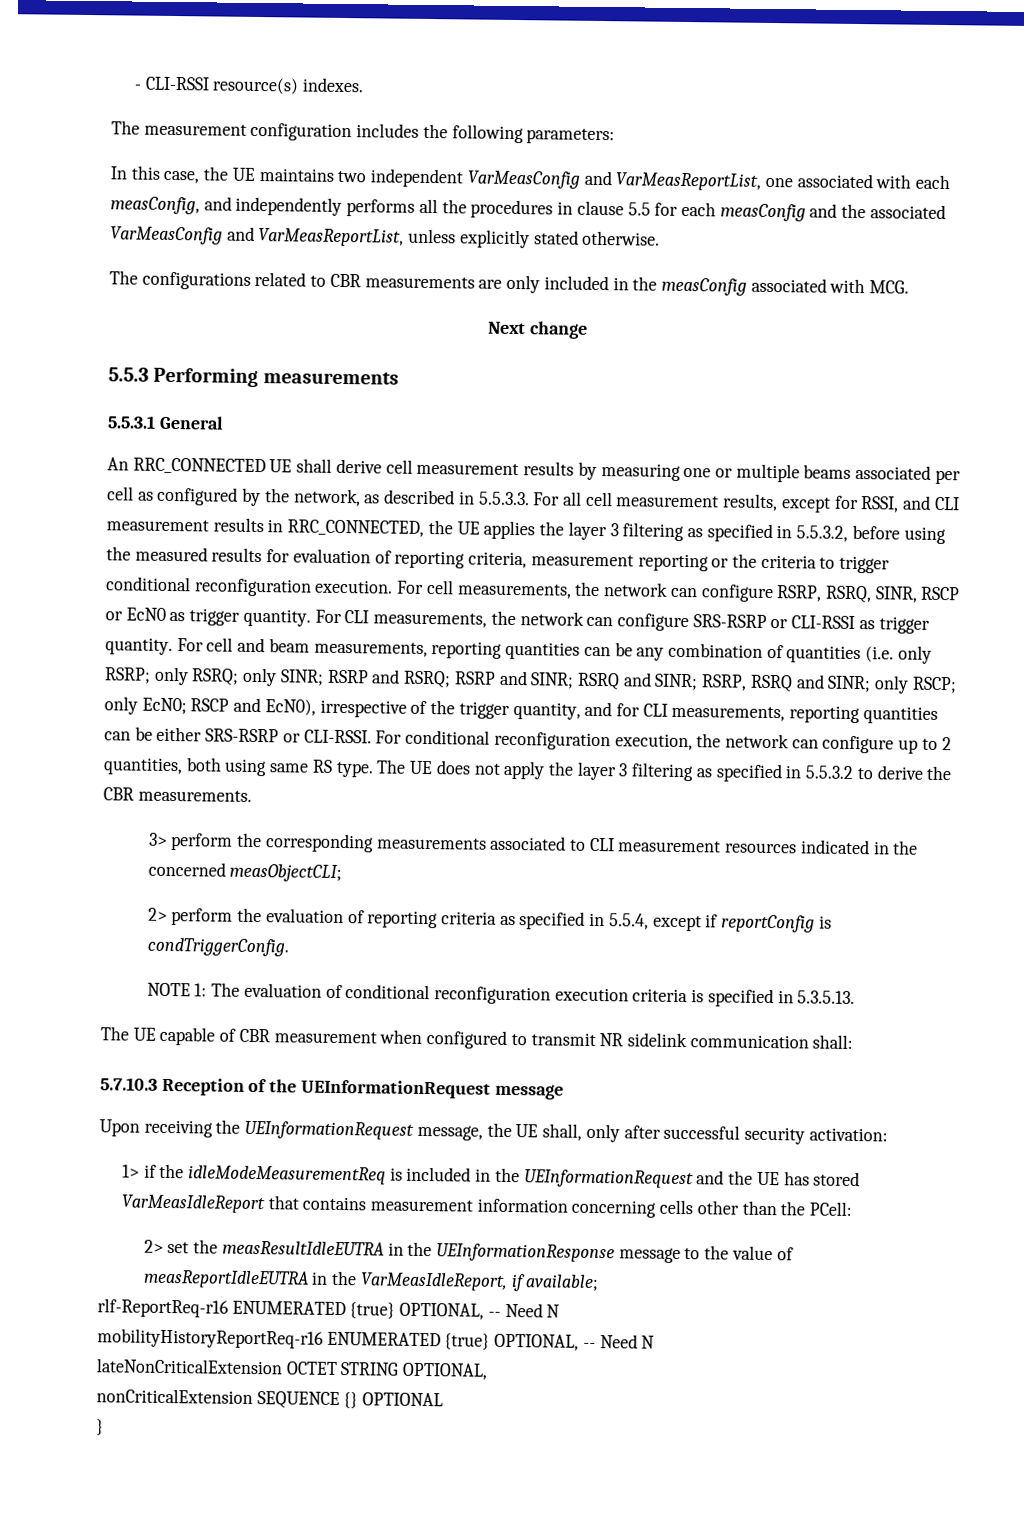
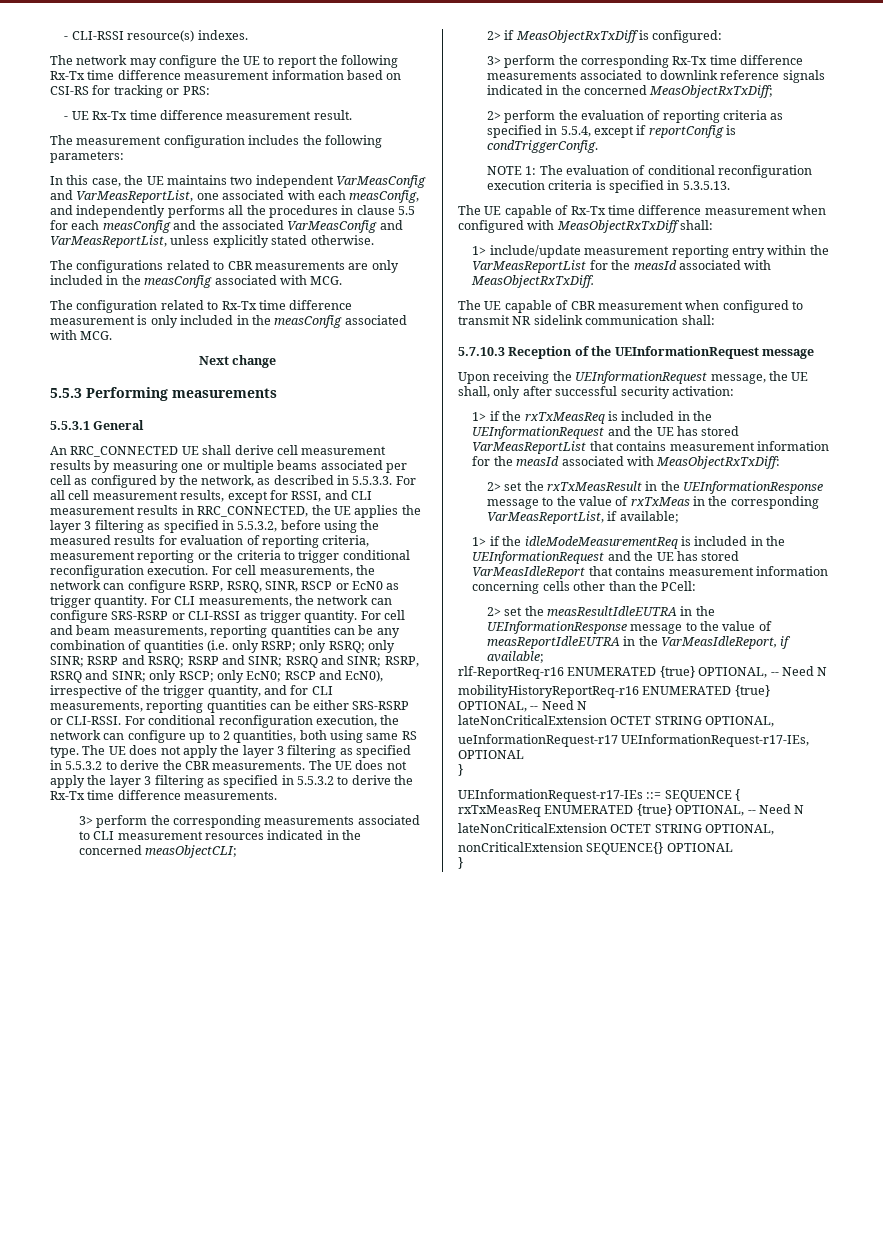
(365, 85) none -> [50,55,399,68] [50,70,402,80] [50,85,210,98] [64,110,352,120] // The network may configure the UE to report the following Rx-Tx time difference measurement information based on CSI-RS for tracking or PRS: // - UE Rx-Tx time difference measurement result.
(910, 287) none -> [50,300,353,313] [50,315,407,328] [50,330,113,340] // The configuration related to Rx-Tx time difference measurement is only included in the measConfig associated with MCG.
(252, 795) none -> [308,760,407,770] [50,775,414,788] [50,790,278,800] The UE does not apply the layer 3 filtering as specified in 5.5.3.2 to derive the Rx-Tx time difference measurements.
(343, 873) none -> [486,30,723,43] [486,55,804,68] [486,70,825,83] [486,85,774,98] // 2> if MeasObjectRxTxDiff is configured: // 3> perform the corresponding Rx-Tx time difference measurements associated to downlink reference signals indicated in the concerned MeasObjectRxTxDiff;
(856, 997) none -> [458,205,826,218] [458,220,714,233] [472,245,829,258] [472,260,772,273] [471,275,595,288] // The UE capable of Rx-Tx time difference measurement when configured with MeasObjectRxTxDiff shall: // 1> include/update measurement reporting entry within the VarMeasReportList for the measId associated with MeasObjectRxTxDiff.
(888, 1134) none -> [472,411,713,424] [472,426,740,439] [472,441,829,454] [472,456,781,469] [486,481,824,494] [486,496,819,509] [486,511,679,524] // 1> if the rxTxMeasReq is included in the UEInformationRequest and the UE has stored VarMeasReportList that contains measurement information for the measId associated with MeasObjectRxTxDiff: // 2> set the rxTxMeasResult in the UEInformationResponse message to the value of rxTxMeas in the corresponding VarMeasReportList, if available;
[96,1388,444,1410] [96,1419,104,1436] nonCriticalExtension SEQUENCE {} OPTIONAL // } -> [458,734,810,747] [458,750,524,759] [458,764,463,776] [458,789,741,802] [458,804,805,817] [458,823,775,835] [458,842,733,855] [458,857,463,869] ueInformationRequest-r17 UEInformationRequest-r17-IEs, OPTIONAL // } // UEInformationRequest-r17-IEs ::= SEQUENCE { // rxTxMeasReq ENUMERATED {true} OPTIONAL, -- Need N // lateNonCriticalExtension OCTET STRING OPTIONAL, // nonCriticalExtension SEQUENCE{} OPTIONAL // }

